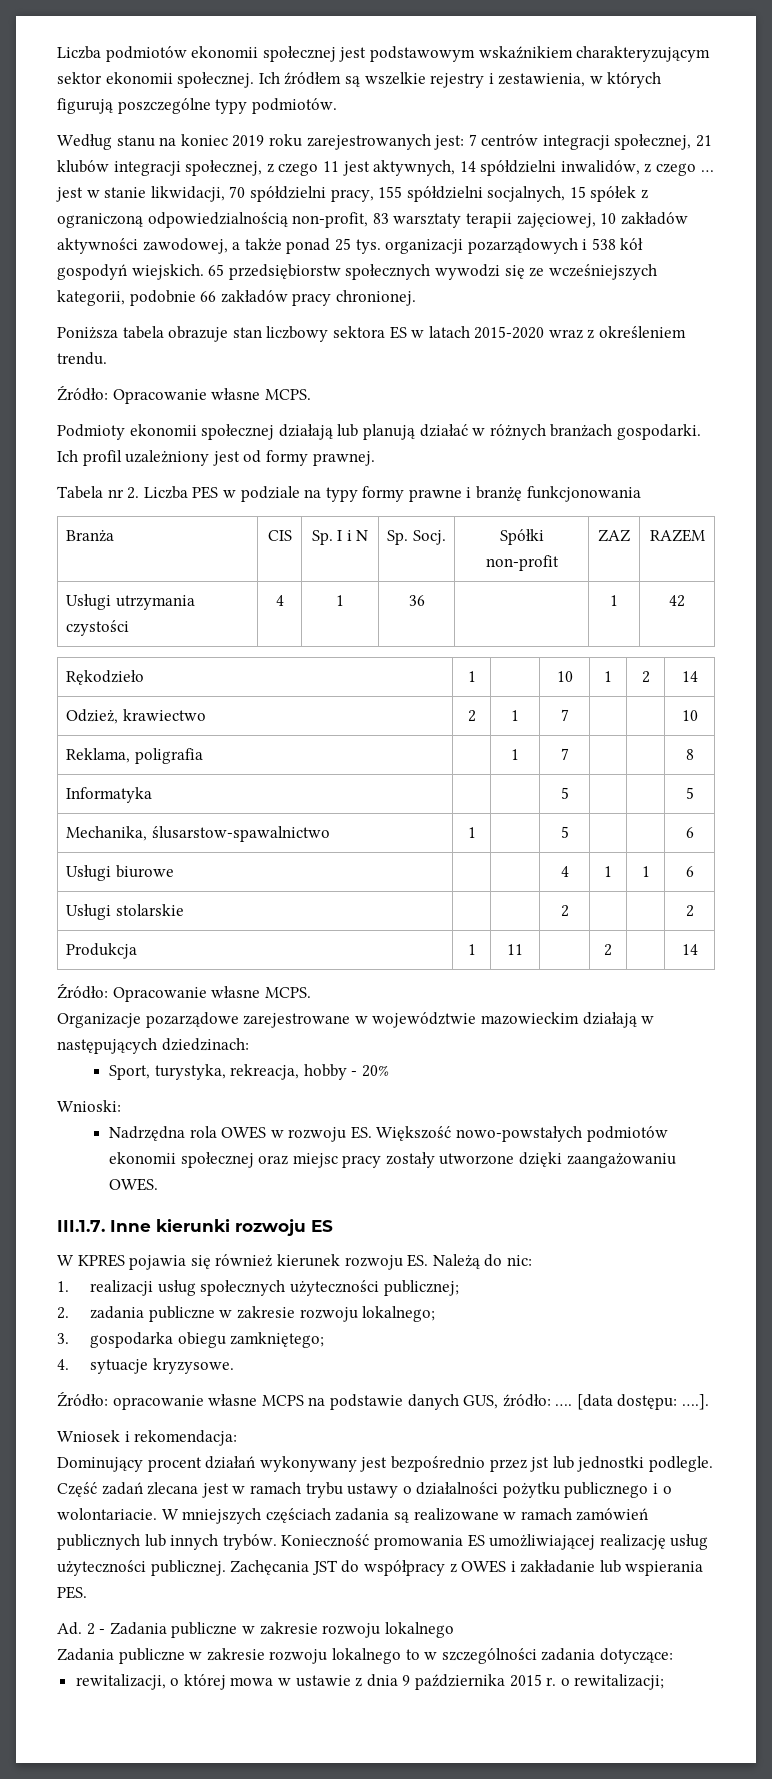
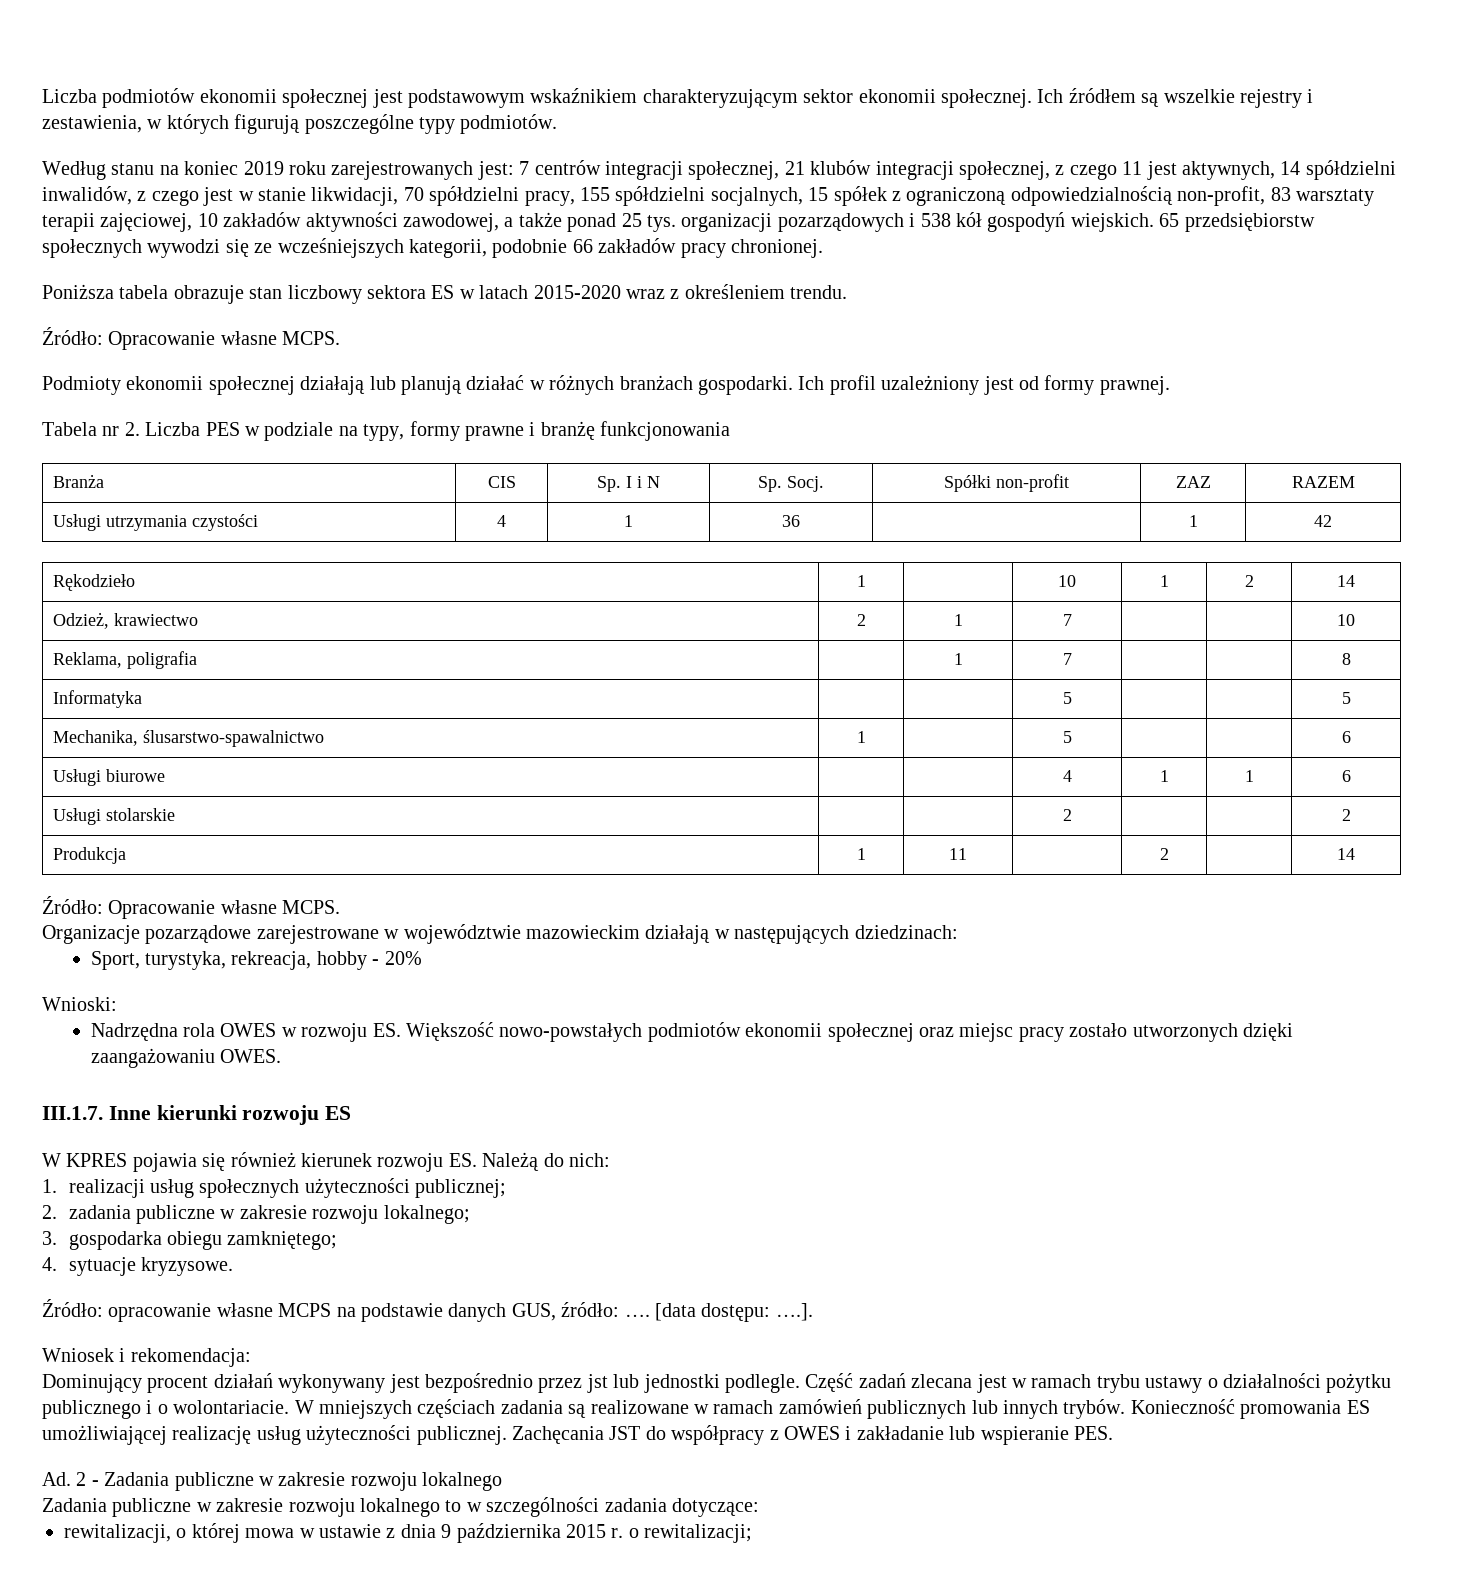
[700,170,714,172] … -> (199, 198) none
[325,487,358,502] typy -> [363,424,405,441] typy,
[151,826,330,842] ślusarstow-spawalnictwo -> [143,730,325,747] ślusarstwo-spawalnictwo
[385,1152,515,1168] zostały utworzone -> [1069,1023,1238,1042] zostało utworzonych
[506,1255,532,1266] nic: -> [568,1153,610,1167] nich:
[625,1561,704,1576] wspierania -> [980,1426,1069,1445] wspieranie

